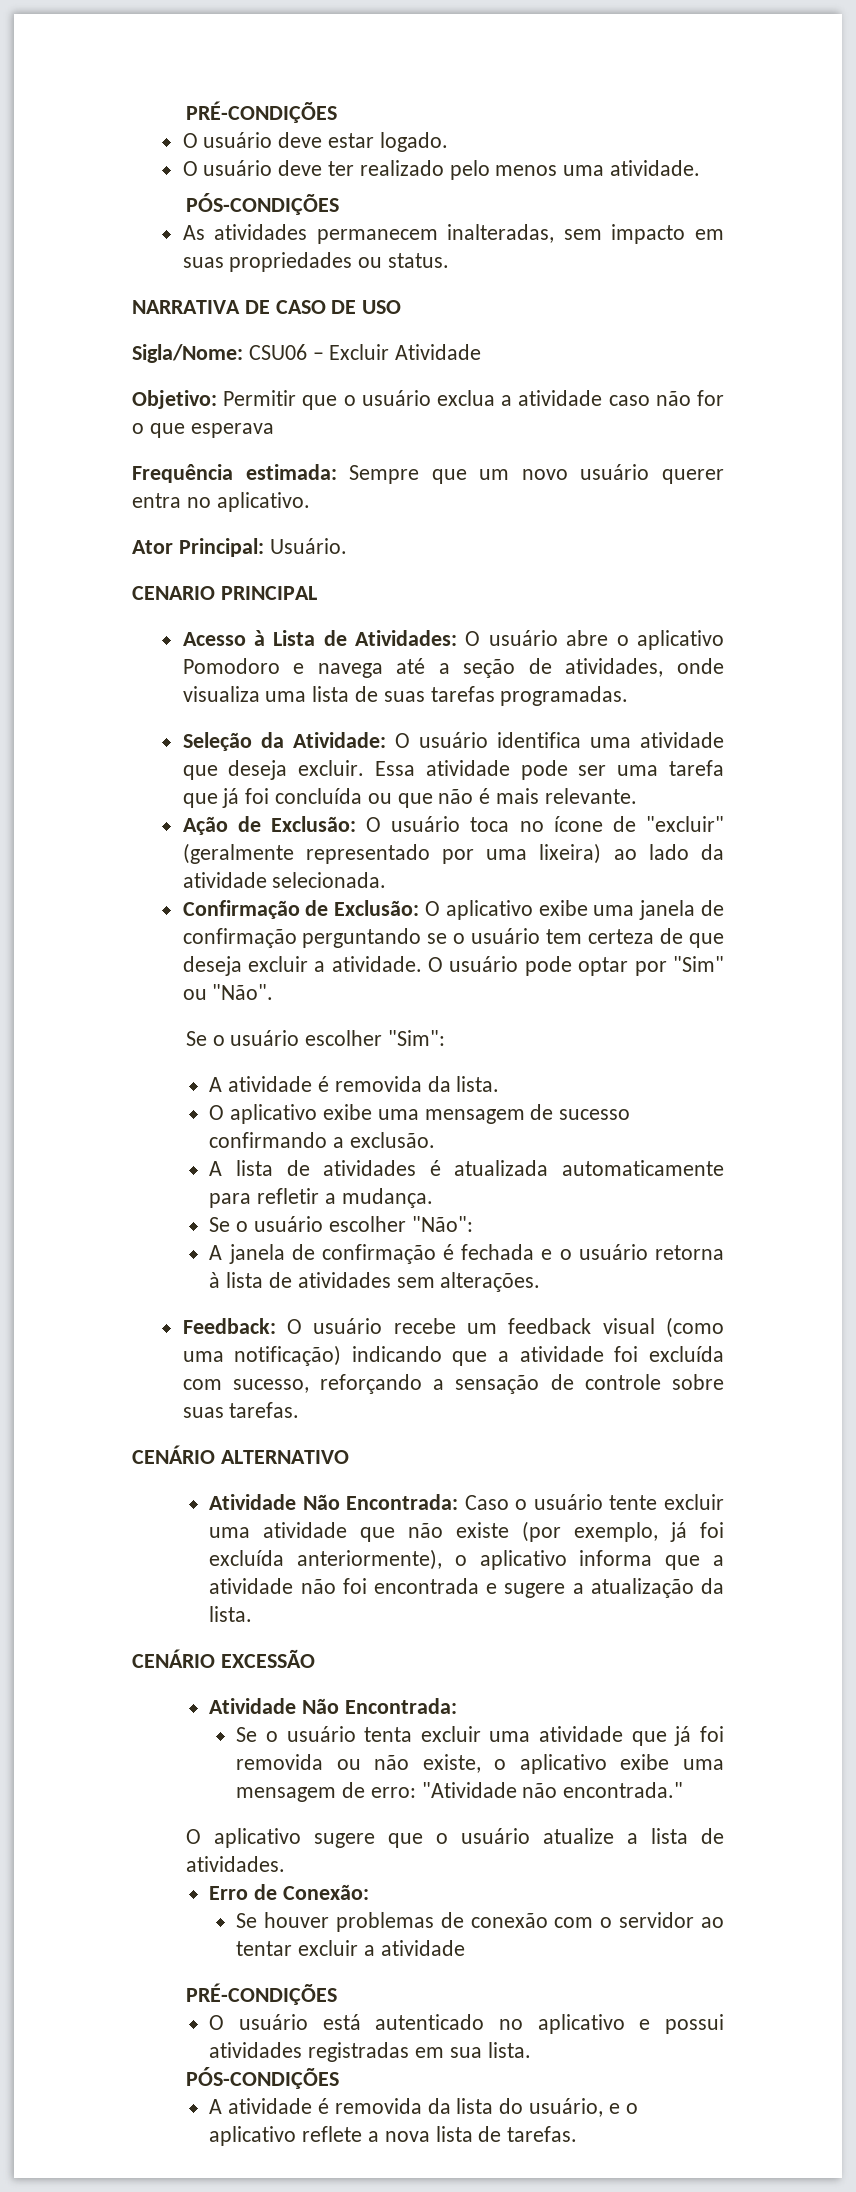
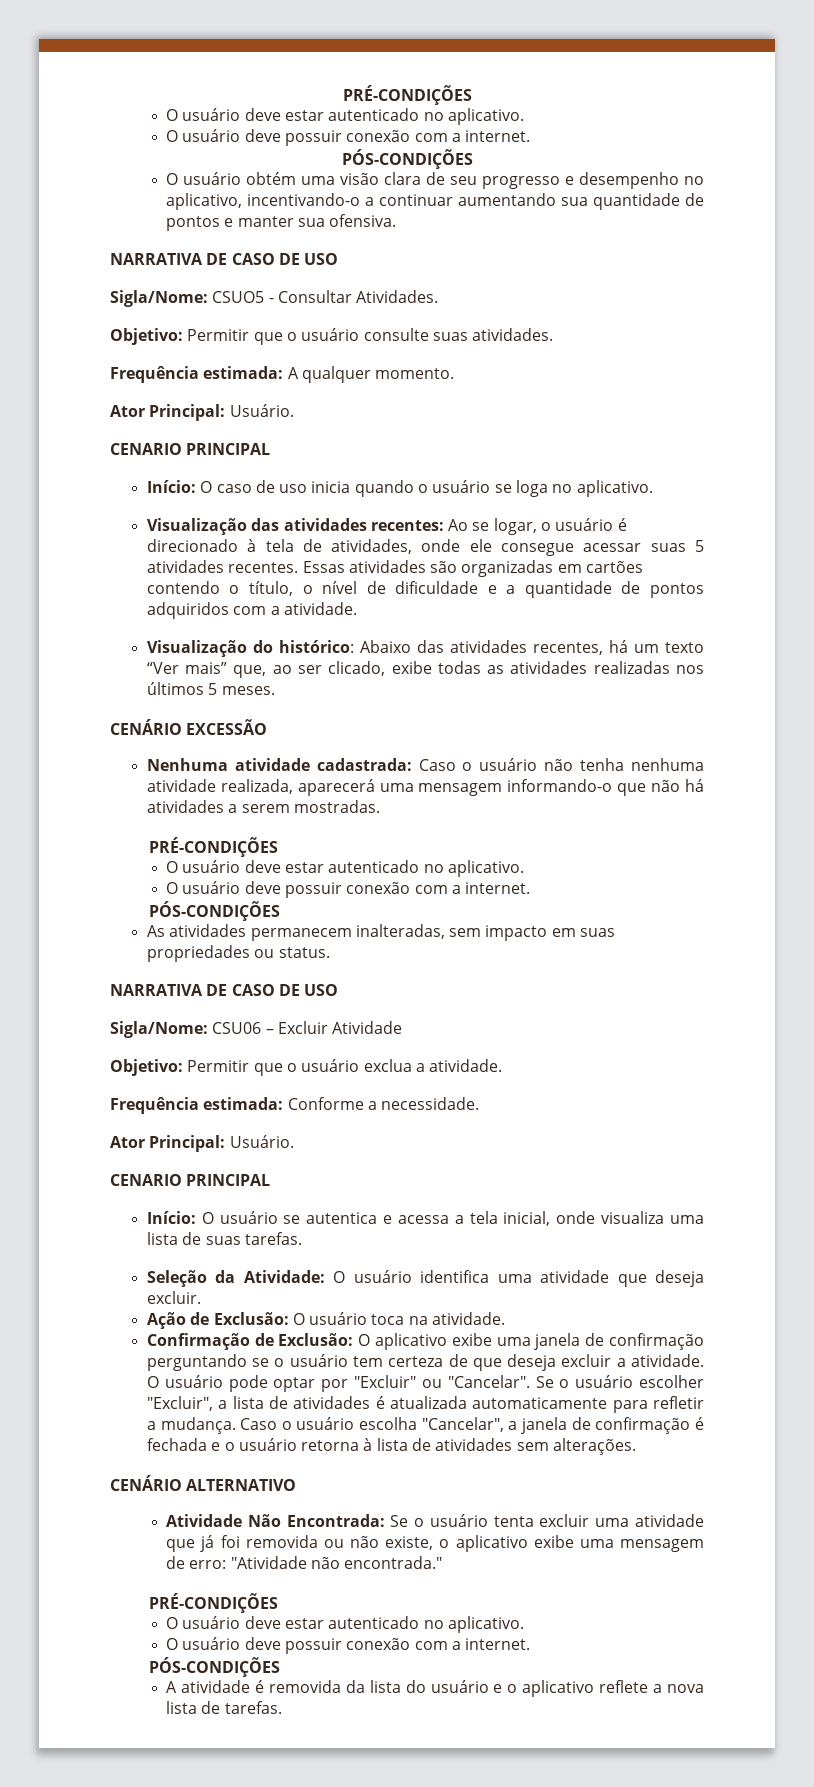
[185,101,337,123] [182,132,448,152] [182,160,700,180] PRÉ-CONDIÇÕES // O usuário deve estar logado. // O usuário deve ter realizado pelo menos uma atividade. -> [342,85,472,105] [166,108,525,125] [166,129,531,146] [341,149,473,169] [166,172,704,189] [166,193,704,210] [166,214,397,231] [110,253,339,265] [110,290,439,307] [110,328,554,345] [110,366,455,383] [110,404,294,421] [110,443,271,455] [146,480,653,497] [146,518,627,535] [146,539,704,556] [146,560,644,577] [146,581,705,598] [146,602,357,619] [146,640,704,657] [146,661,704,678] [146,682,275,695] [110,719,268,735] [146,758,705,771] [146,779,705,796] [146,800,380,813] [148,837,278,857] [166,860,525,877] [166,881,531,898] PRÉ-CONDIÇÕES // O usuário deve estar autenticado no aplicativo. // O usuário deve possuir conexão com a internet. // PÓS-CONDIÇÕES // O usuário obtém uma visão clara de seu progresso e desempenho no aplicativo, incentivando-o a continuar aumentando sua quantidade de pontos e manter sua ofensiva. // NARRATIVA DE CASO DE USO // Sigla/Nome: CSUO5 - Consultar Atividades. // Objetivo: Permitir que o usuário consulte suas atividades. // Frequência estimada: A qualquer momento. // Ator Principal: Usuário. // CENARIO PRINCIPAL // Início: O caso de uso inicia quando o usuário se loga no aplicativo. // Visualização das atividades recentes: Ao se logar, o usuário é direcionado à tela de atividades, onde ele consegue acessar suas 5 atividades recentes. Essas atividades são organizadas em cartões contendo o título, o nível de dificuldade e a quantidade de pontos adquiridos com a atividade. // Visualização do histórico: Abaixo das atividades recentes, há um texto “Ver mais” que, ao ser clicado, exibe todas as atividades realizadas nos últimos 5 meses. // CENÁRIO EXCESSÃO // Nenhuma atividade cadastrada: Caso o usuário não tenha nenhuma atividade realizada, aparecerá uma mensagem informando-o que não há atividades a serem mostradas. // PRÉ-CONDIÇÕES // O usuário deve estar autenticado no aplicativo. // O usuário deve possuir conexão com a internet.
[518,390,724,406] [132,423,274,438] [132,464,724,484] [132,492,310,512] [132,538,347,557] [132,586,317,600] [182,630,724,650] [182,658,664,678] atividade caso não for o que esperava // Frequência estimada: Sempre que um novo usuário querer entra no aplicativo. // Ator Principal: Usuário. // CENARIO PRINCIPAL // Acesso à Lista de Atividades: O usuário abre o aplicativo Pomodoro e navega até a seção de atividades, -> [429,1059,503,1072] [110,1097,480,1114] [110,1135,294,1152] [110,1174,271,1186] [146,1211,551,1226] atividade. // Frequência estimada: Conforme a necessidade. // Ator Principal: Usuário. // CENARIO PRINCIPAL // Início: O usuário se autentica e acessa a tela inicial,
[430,686,629,706] tarefas programadas. -> [244,1232,302,1245] tarefas.
[374,760,724,780] [182,788,637,808] Essa atividade pode ser uma tarefa que já foi concluída ou que não é mais relevante. -> (201, 1297) none
[519,816,725,832] [182,843,724,864] [182,872,387,888] no ícone de "excluir" (geralmente representado por uma lixeira) ao lado da atividade selecionada. -> [408,1312,506,1325] na atividade.
[672,956,724,972] [182,984,274,1000] [185,1030,445,1046] [209,1076,500,1092] [209,1104,631,1124] [209,1132,435,1148] [209,1161,223,1176] "Sim" ou "Não". // Se o usuário escolher "Sim": // A atividade é removida da lista. // O aplicativo exibe uma mensagem de sucesso confirmando a exclusão. // A -> [354,1375,705,1388] [146,1396,228,1411] "Excluir" ou "Cancelar". Se o usuário escolher "Excluir", a
[209,1216,473,1232] [209,1245,223,1260] // Se o usuário escolher "Não": // A -> [240,1417,518,1432] Caso o usuário escolha "Cancelar", a
[182,1317,724,1338] [182,1345,724,1366] [182,1374,724,1394] [182,1402,300,1418] // Feedback: O usuário recebe um feedback visual (como uma notificação) indicando que a atividade foi excluída com sucesso, reforçando a sensação de controle sobre suas tarefas. -> (637, 1446) none
[464,1494,725,1510] [209,1521,724,1542] [209,1549,724,1570] [209,1578,724,1598] [209,1606,253,1622] [132,1649,315,1668] [209,1698,457,1714] Caso o usuário tente excluir uma atividade que não existe (por exemplo, já foi excluída anteriormente), o aplicativo informa que a atividade não foi encontrada e sugere a atualização da lista. // CENÁRIO EXCESSÃO // Atividade Não Encontrada: // -> (385, 1520) none
[185,1828,724,1848] [185,1856,285,1872] [209,1884,369,1900] [236,1912,724,1932] [236,1940,465,1956] [185,1983,337,2005] [209,2014,724,2034] [209,2042,531,2062] O aplicativo sugere que o usuário atualize a lista de atividades. // Erro de Conexão: // Se houver problemas de conexão com o servidor ao tentar excluir a atividade // PRÉ-CONDIÇÕES // O usuário está autenticado no aplicativo e possui atividades registradas em sua lista. -> [148,1593,278,1613] [166,1616,525,1633] [166,1637,531,1654] PRÉ-CONDIÇÕES // O usuário deve estar autenticado no aplicativo. // O usuário deve possuir conexão com a internet.
[528,2098,603,2117] usuário, -> [430,1680,489,1693] usuário

